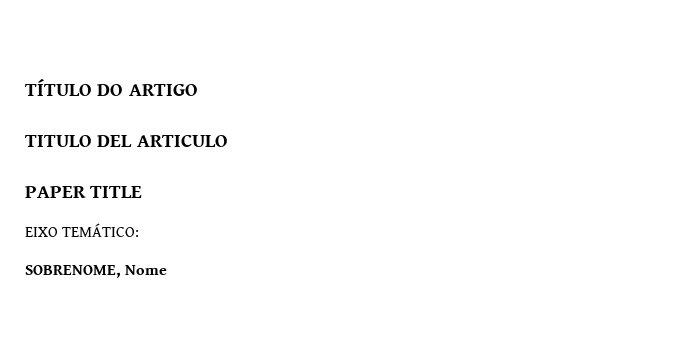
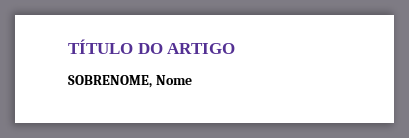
[25,134,228,147] [25,186,143,198] [25,223,140,237] // TITULO DEL ARTICULO // PAPER TITLE // EIXO TEMÁTICO: -> (236, 48) none

